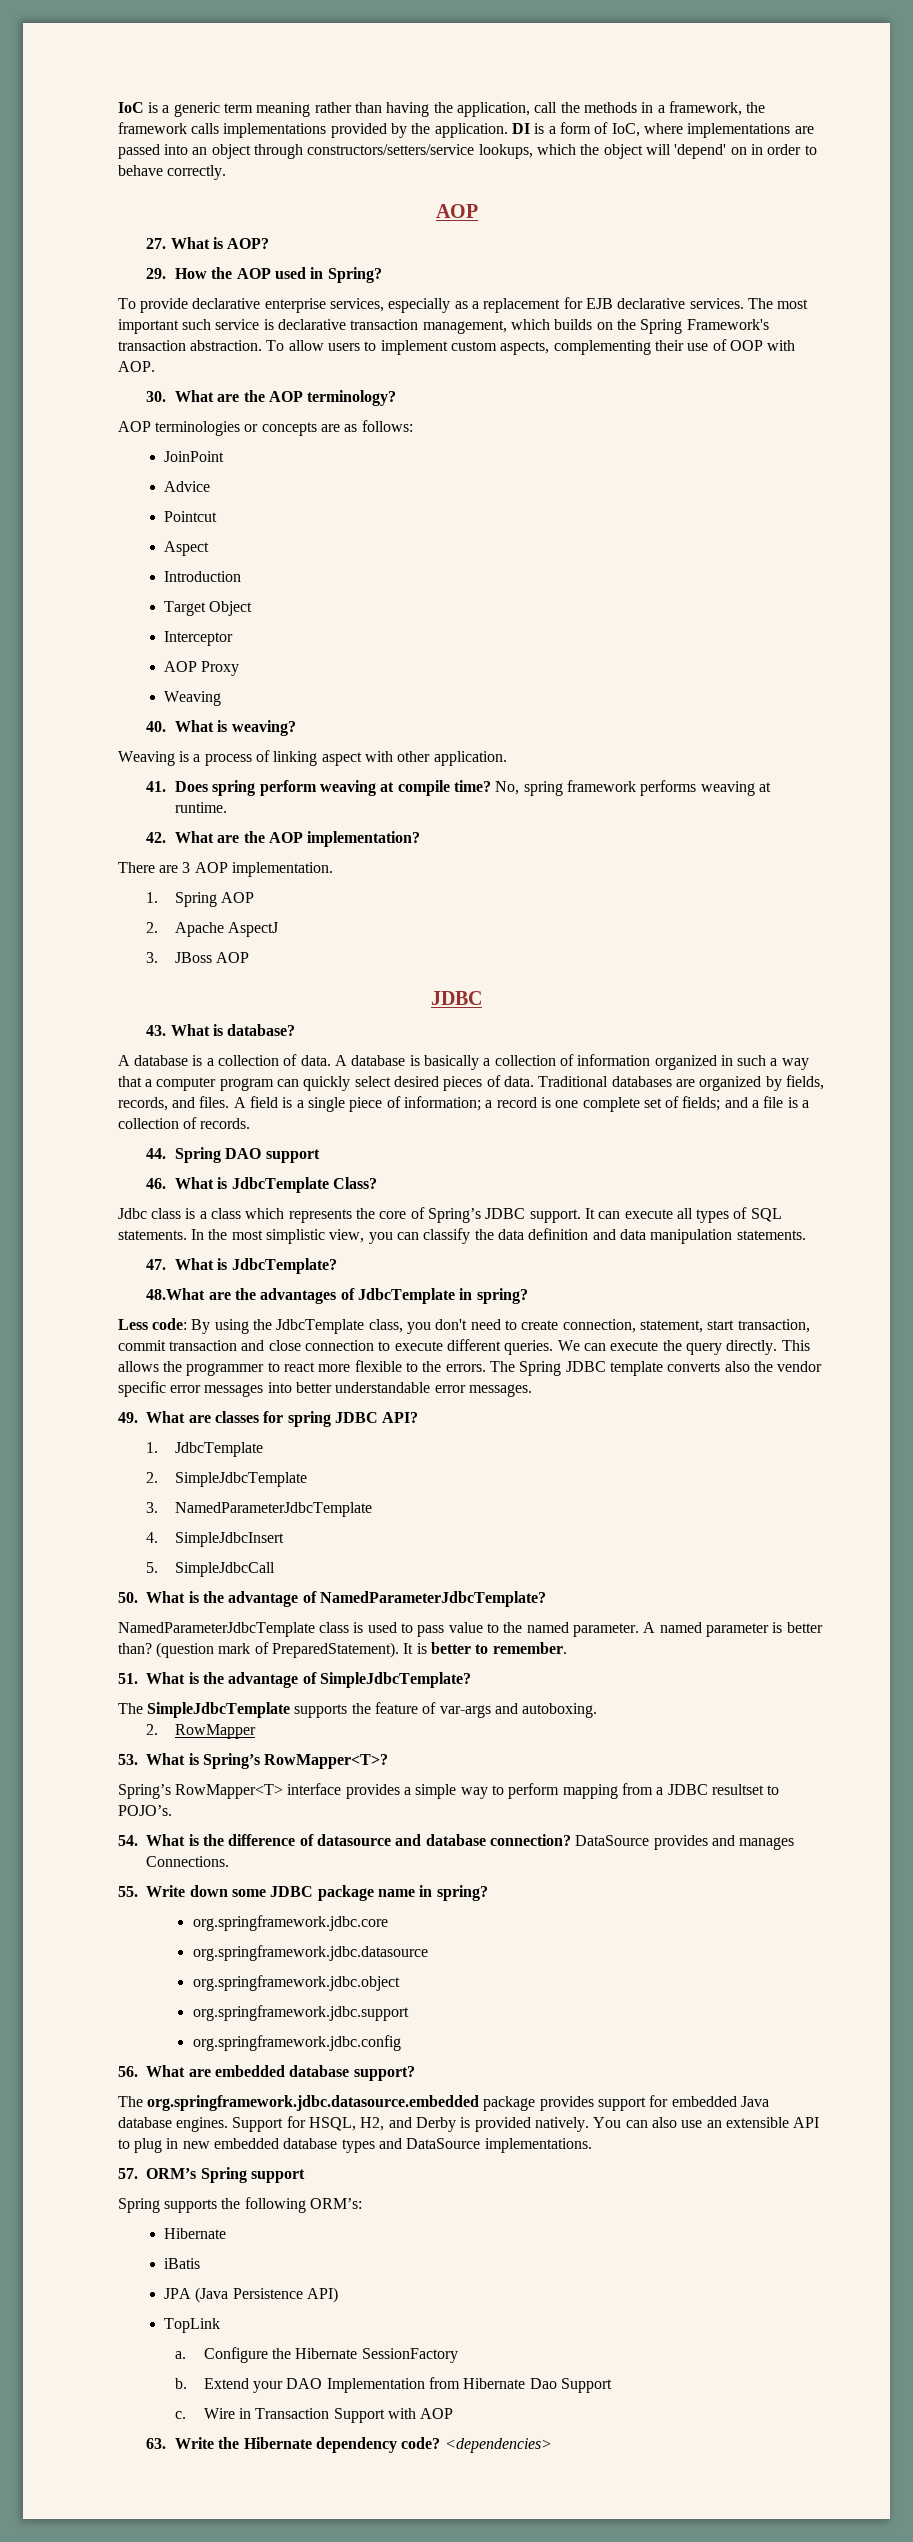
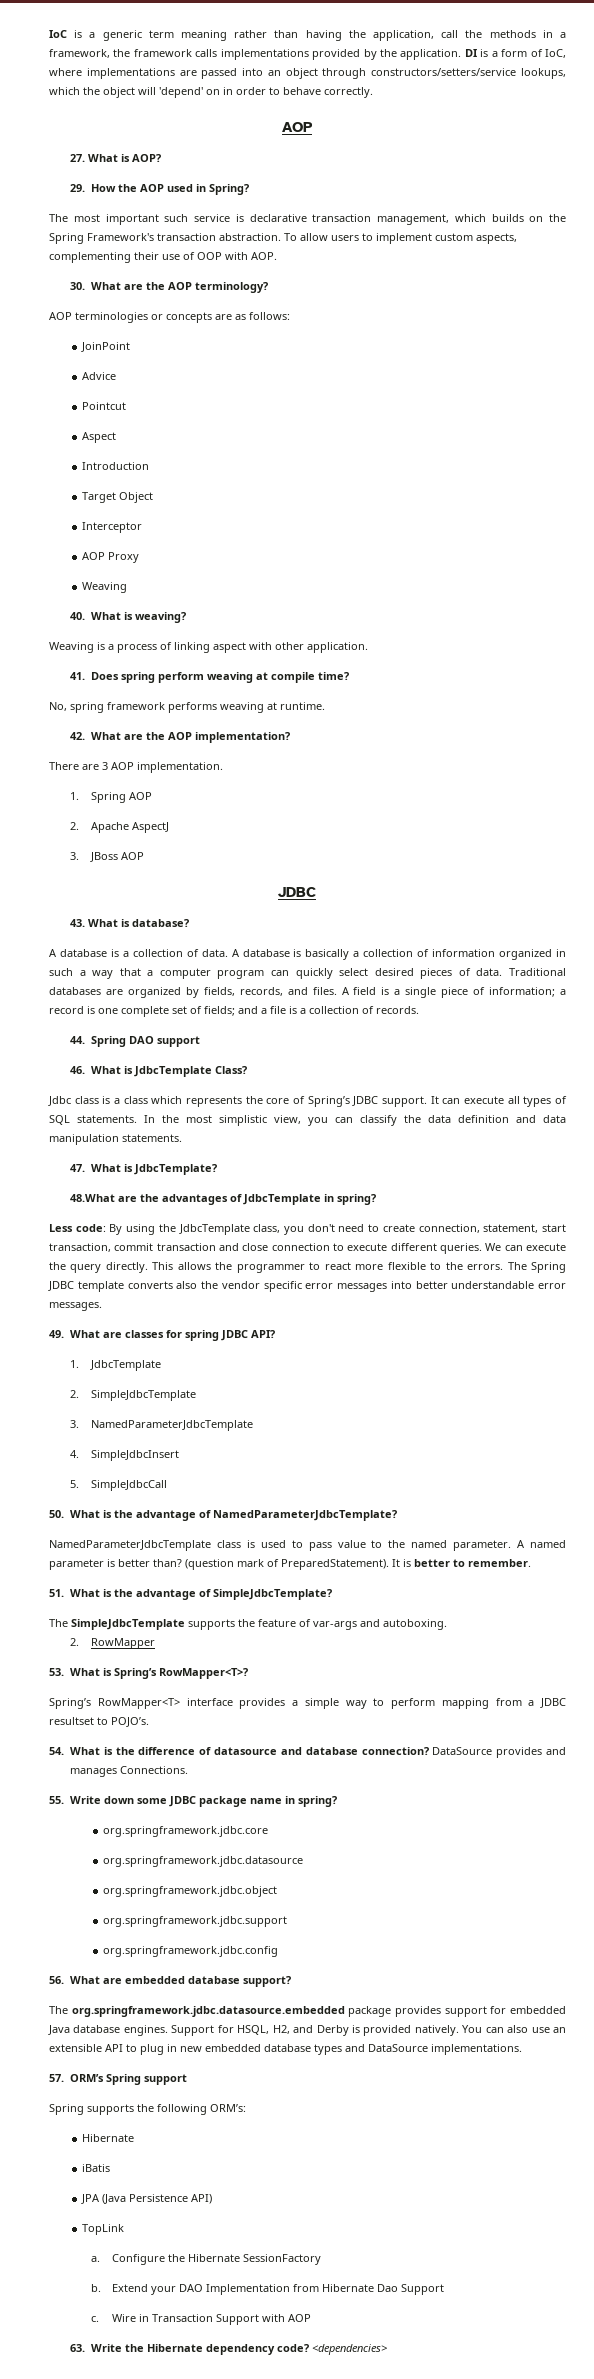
[117,297,744,313] To provide declarative enterprise services, especially as a replacement for EJB declarative services. -> (249, 189) none
(492, 786) none -> (349, 676) //

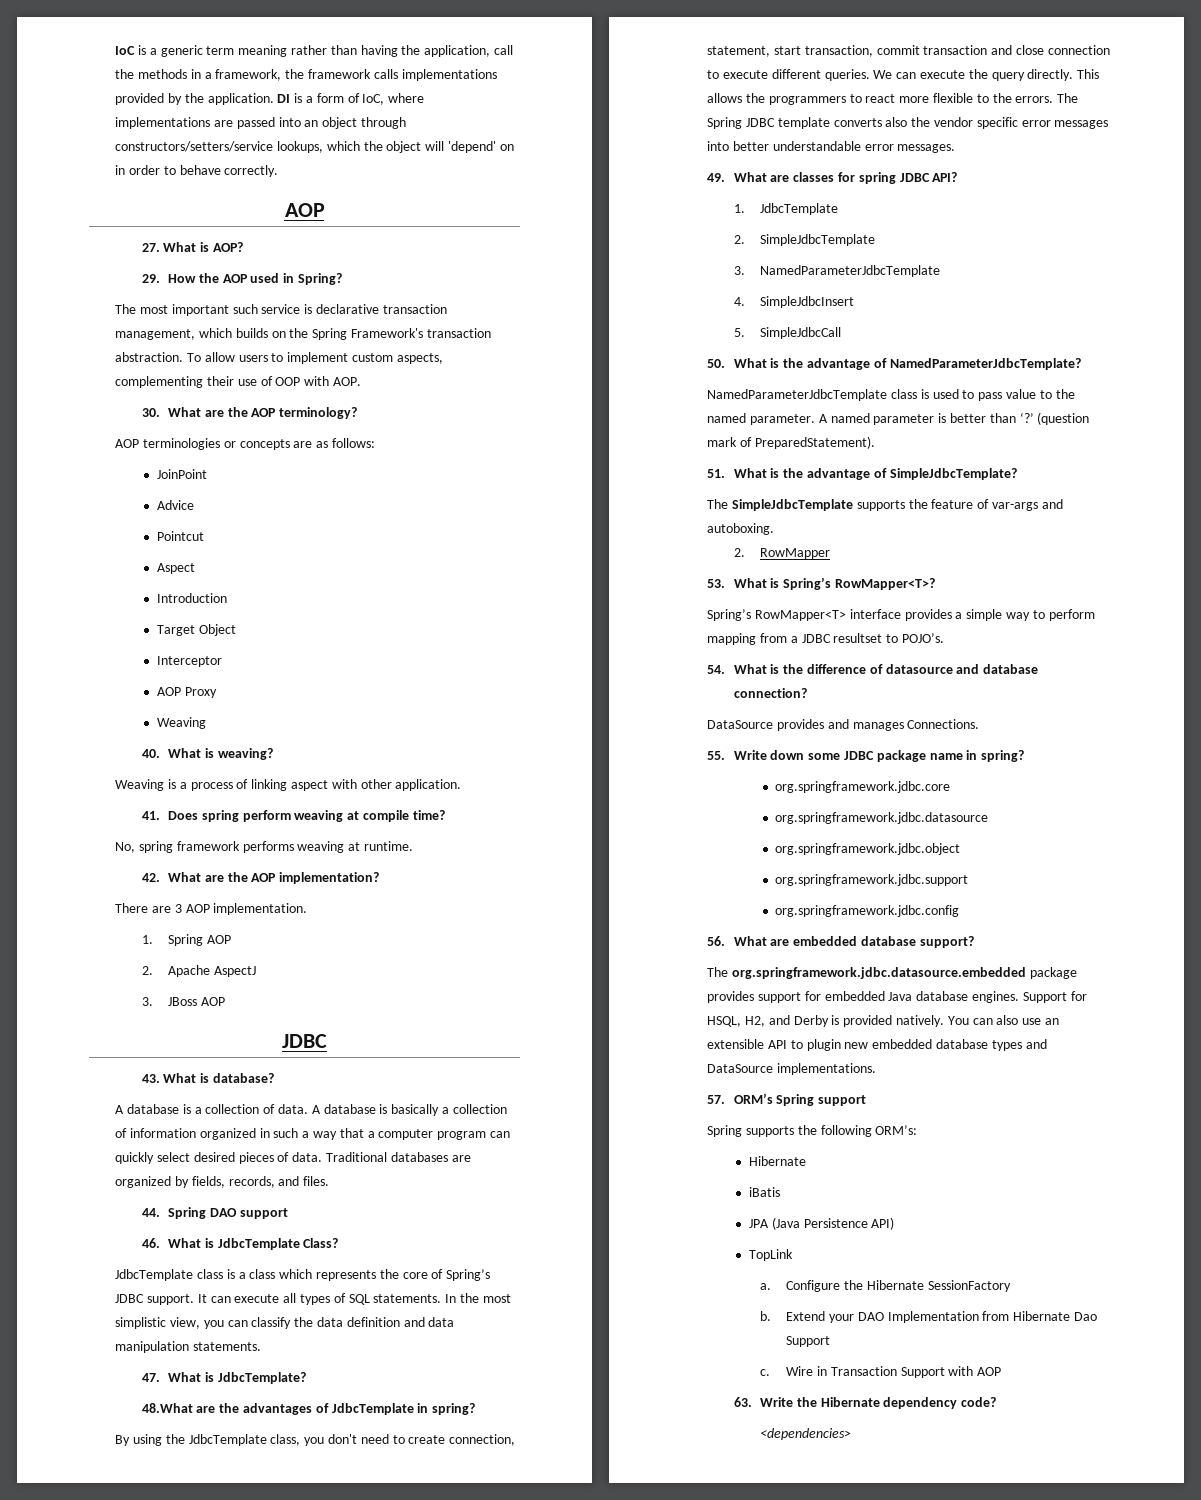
[341,987,567,998] [48,1006,419,1017] A field is a single piece of information; a record is one complete set of fields; and a file is a collection of records. -> (330, 1181) none
[47,1096,71,1106] Jdbc -> [115,1269,194,1281] JdbcTemplate
[48,1224,106,1232] Less code: -> (476, 1409) none
[236,1264,305,1273] programmer -> [768,96,846,105] programmers
[152,1559,182,1567] than? -> [989,412,1034,423] than ‘?’
[391,1559,531,1567] It is better to remember. -> (875, 442) none
(429, 1751) none -> (807, 693) //
[139,2044,177,2055] plug in -> [806,1039,841,1051] plugin
(309, 2348) none -> (997, 1402) //

